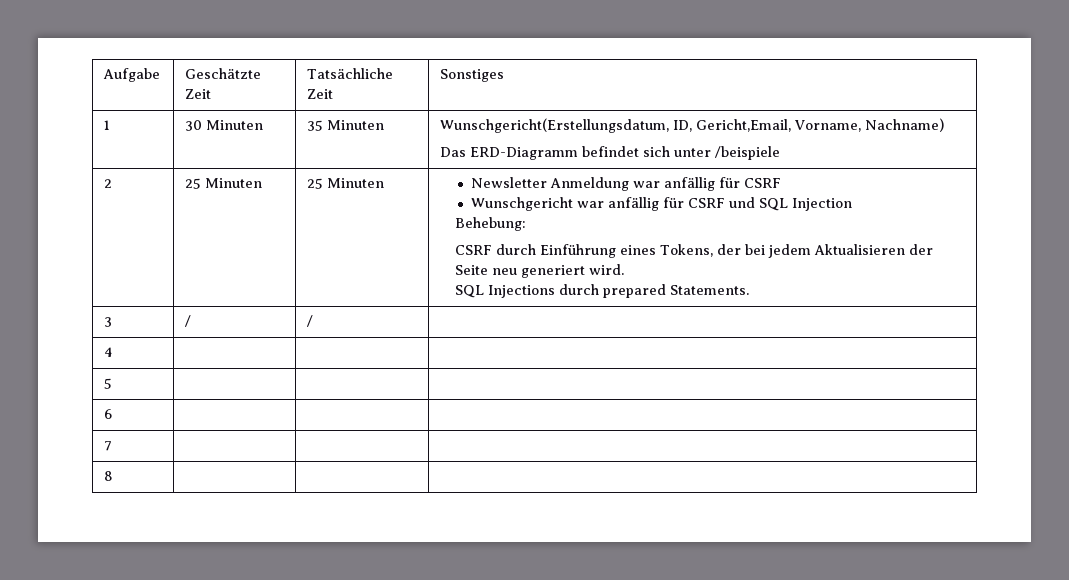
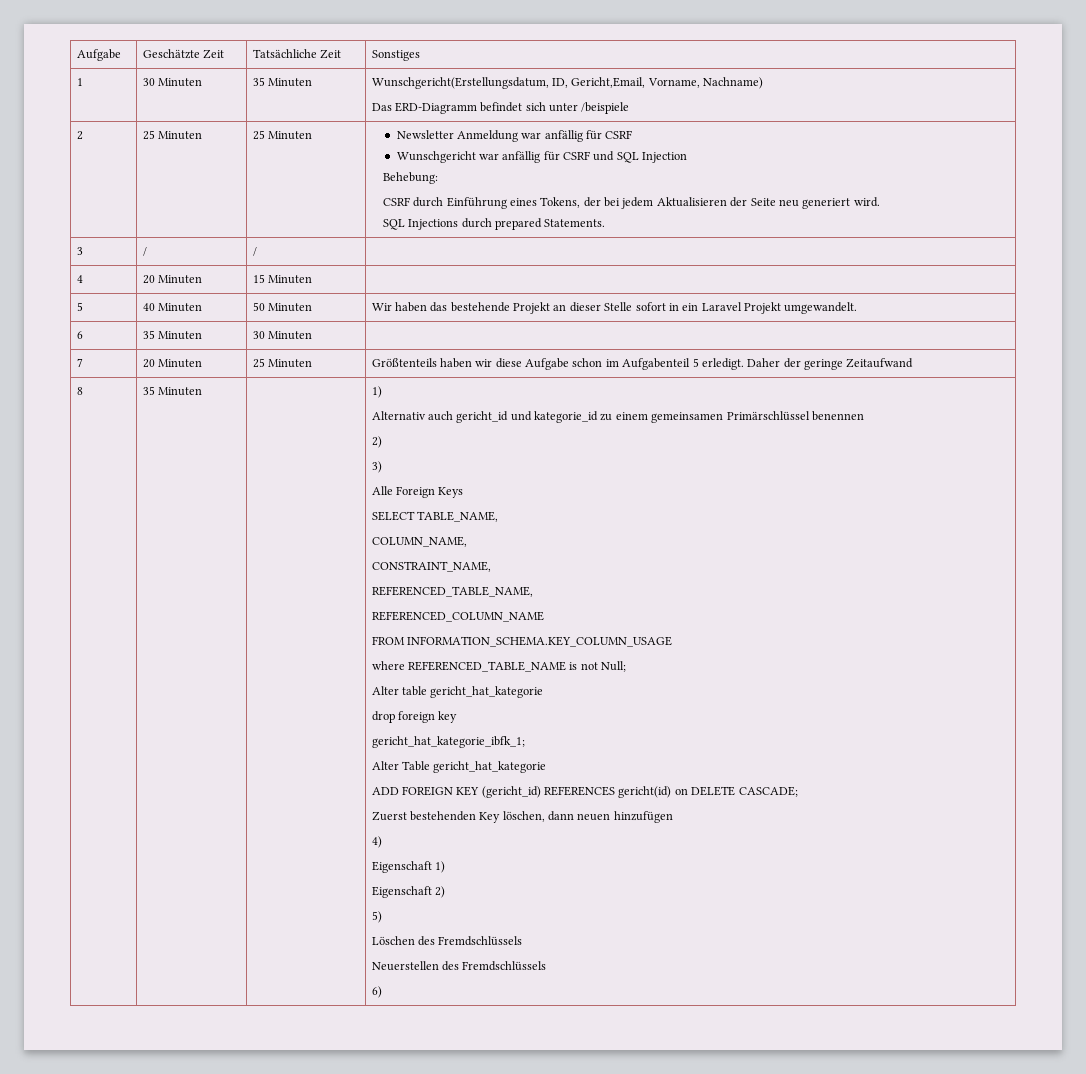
[104,378,113,389] [104,409,113,419] [104,441,113,451] [104,471,114,481] | | // 5 | | | // 6 | | | // 7 | | | // 8 | | | -> [142,275,202,284] [252,274,312,284] [76,302,83,311] [142,303,202,312] [252,302,312,312] [371,302,858,314] [76,331,83,339] [142,330,202,340] [252,331,312,340] [76,358,83,367] [142,359,202,368] [252,358,312,368] [371,358,914,370] [76,387,83,395] [142,386,202,396] [371,386,382,398] [371,411,864,423] [371,436,382,448] [371,461,382,473] [371,486,464,498] [371,511,498,522] [371,536,467,547] [371,561,491,572] [371,586,533,597] [371,611,544,622] [371,636,672,647] [371,661,627,672] [371,686,544,698] [371,711,458,723] [371,736,525,748] [371,761,547,773] [371,786,798,798] [371,811,673,823] [371,836,382,848] [371,861,445,873] [371,886,445,898] [371,911,382,923] [371,936,523,946] [371,961,547,971] [371,986,382,998] 20 Minuten | 15 Minuten | // 5 | 40 Minuten | 50 Minuten | Wir haben das bestehende Projekt an dieser Stelle sofort in ein Laravel Projekt umgewandelt. // 6 | 35 Minuten | 30 Minuten | // 7 | 20 Minuten | 25 Minuten | Größtenteils haben wir diese Aufgabe schon im Aufgabenteil 5 erledigt. Daher der geringe Zeitaufwand // 8 | 35 Minuten | | 1) // Alternativ auch gericht_id und kategorie_id zu einem gemeinsamen Primärschlüssel benennen // 2) // 3) // Alle Foreign Keys // SELECT TABLE_NAME, // COLUMN_NAME, // CONSTRAINT_NAME, // REFERENCED_TABLE_NAME, // REFERENCED_COLUMN_NAME // FROM INFORMATION_SCHEMA.KEY_COLUMN_USAGE // where REFERENCED_TABLE_NAME is not Null; // Alter table gericht_hat_kategorie // drop foreign key // gericht_hat_kategorie_ibfk_1; // Alter Table gericht_hat_kategorie // ADD FOREIGN KEY (gericht_id) REFERENCES gericht(id) on DELETE CASCADE; // Zuerst bestehenden Key löschen, dann neuen hinzufügen // 4) // Eigenschaft 1) // Eigenschaft 2) // 5) // Löschen des Fremdschlüssels // Neuerstellen des Fremdschlüssels // 6)

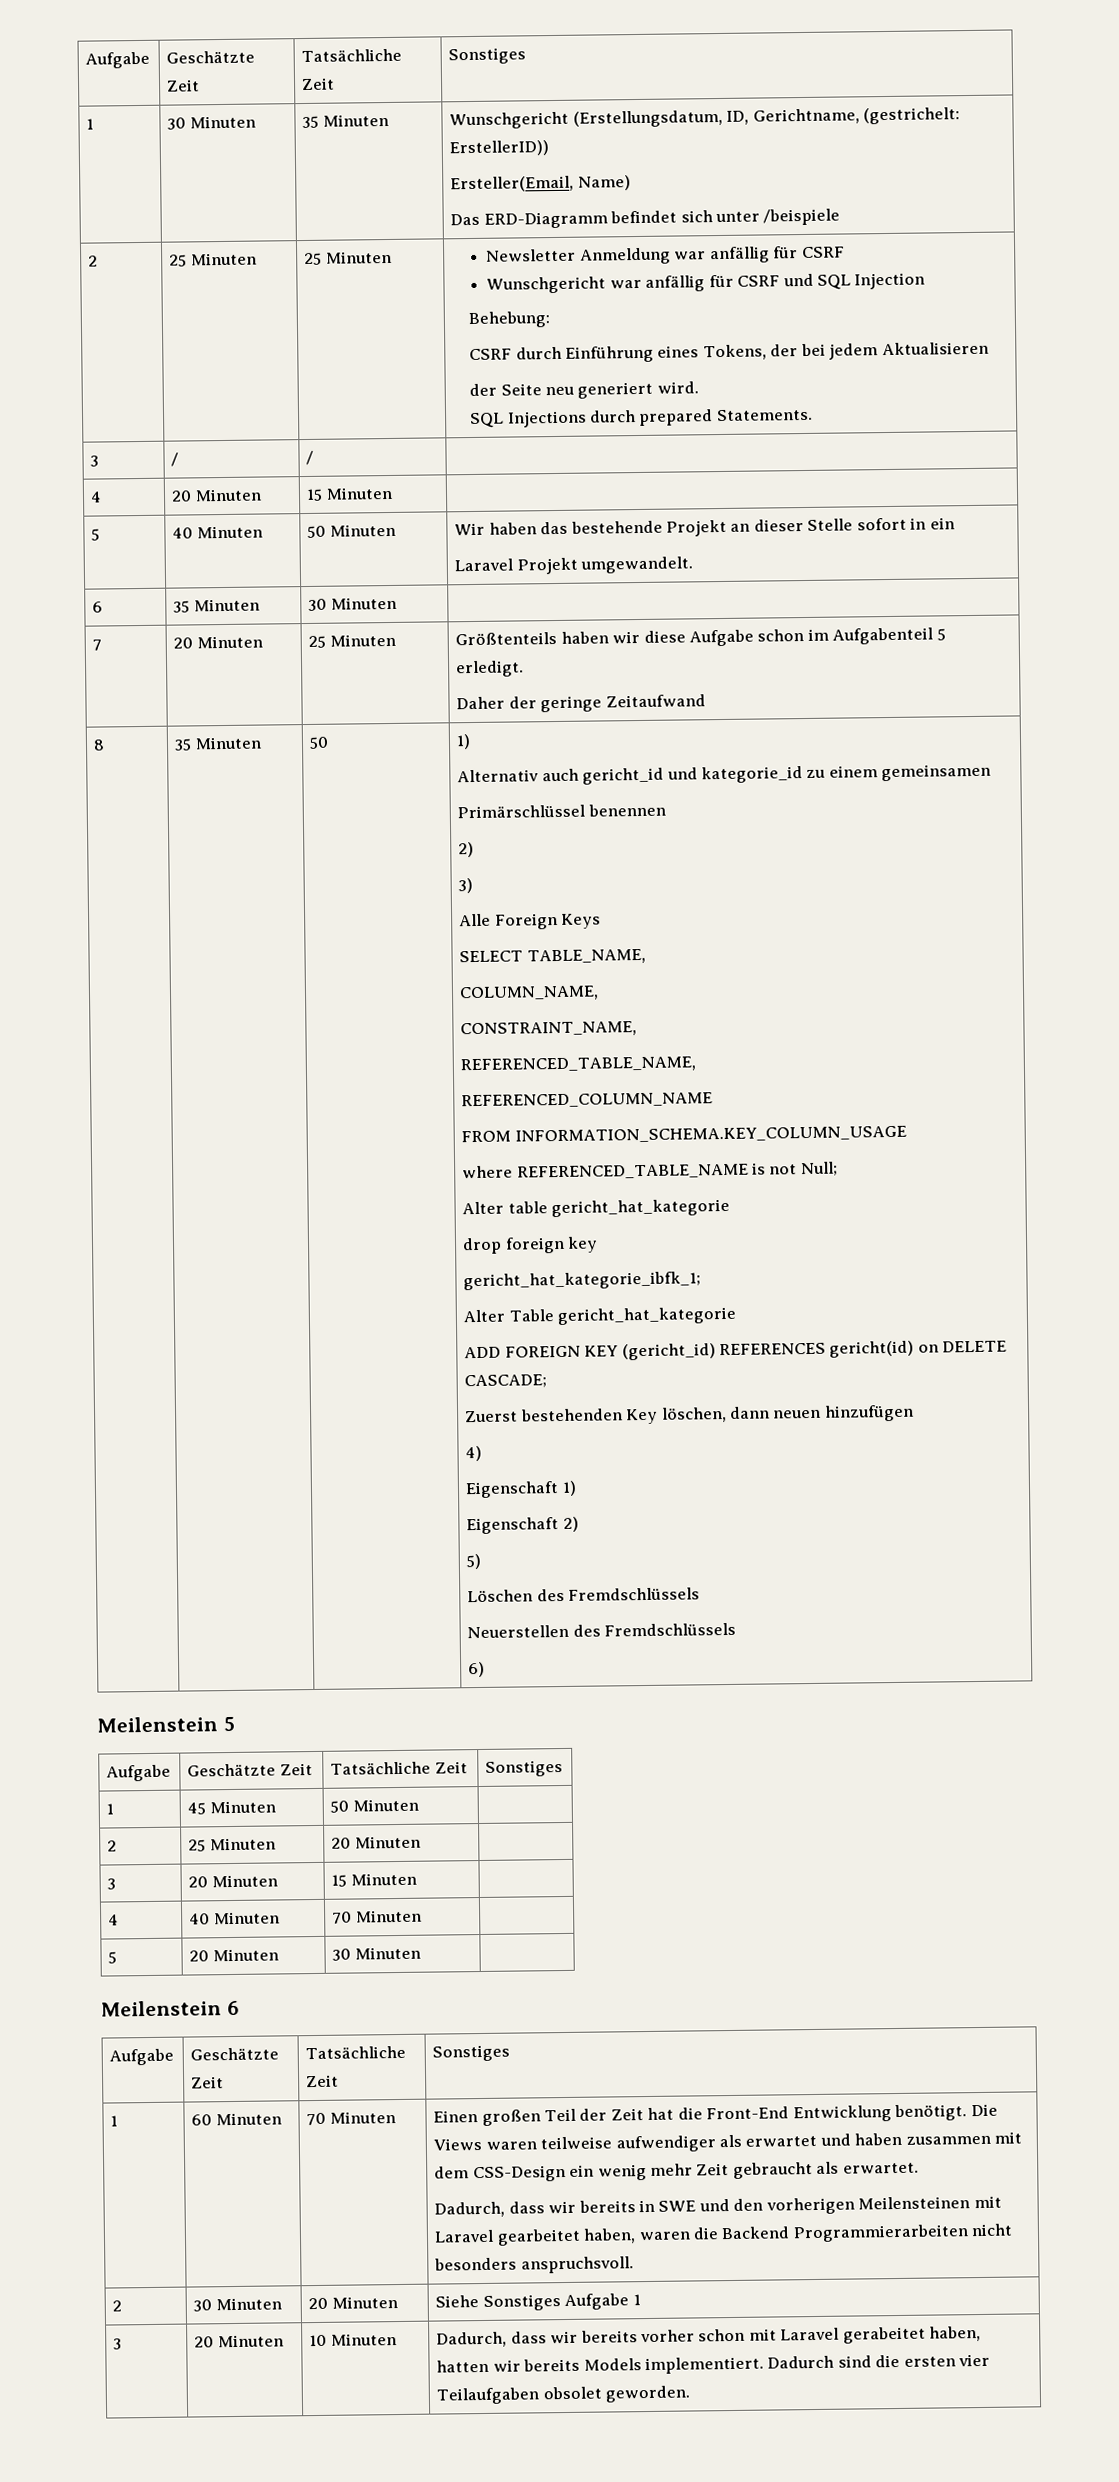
[371,77,764,89] Wunschgericht(Erstellungsdatum, ID, Gericht,Email, Vorname, Nachname) -> [449,107,960,130] [449,140,550,157] [450,175,631,193] Wunschgericht (Erstellungsdatum, ID, Gerichtname, (gestrichelt: ErstellerID)) // Ersteller(Email, Name)
(727, 202) none -> (989, 348) //
(699, 307) none -> (955, 523) //
(744, 364) none -> (525, 669) //
(202, 391) none -> [309,736,330,749] 50
(724, 417) none -> (992, 772) //
(382, 992) none -> [97,1716,235,1733] [106,1764,172,1782] [187,1763,313,1777] [330,1761,468,1775] [485,1759,564,1777] [106,1803,115,1815] [187,1800,276,1815] [330,1798,419,1813] [107,1840,118,1852] [188,1837,276,1852] [331,1835,421,1849] [107,1878,117,1890] [188,1874,278,1888] [331,1872,417,1887] [108,1914,120,1926] [189,1911,280,1925] [332,1909,422,1924] [108,1951,118,1964] [189,1948,279,1962] [332,1946,421,1961] [101,2000,240,2017] [109,2048,175,2066] [190,2047,280,2061] [191,2076,225,2089] [305,2045,407,2060] [306,2074,340,2088] [432,2044,511,2062] [110,2115,119,2127] [191,2112,282,2126] [306,2111,396,2126] [433,2103,998,2127] [433,2131,1023,2153] [434,2161,919,2183] [434,2195,1002,2218] [434,2223,1014,2246] [434,2256,634,2274] [112,2300,123,2312] [193,2297,282,2312] [308,2296,398,2310] [435,2293,641,2312] [113,2338,123,2350] [194,2334,284,2348] [309,2333,397,2347] [436,2326,982,2348] [436,2353,991,2375] [436,2385,691,2405] // Meilenstein 5 // Aufgabe | Geschätzte Zeit | Tatsächliche Zeit | Sonstiges // 1 | 45 Minuten | 50 Minuten | // 2 | 25 Minuten | 20 Minuten | // 3 | 20 Minuten | 15 Minuten | // 4 | 40 Minuten | 70 Minuten | // 5 | 20 Minuten | 30 Minuten | // Meilenstein 6 // Aufgabe | Geschätzte Zeit | Tatsächliche Zeit | Sonstiges // 1 | 60 Minuten | 70 Minuten | Einen großen Teil der Zeit hat die Front-End Entwicklung benötigt. Die Views waren teilweise aufwendiger als erwartet und haben zusammen mit dem CSS-Design ein wenig mehr Zeit gebraucht als erwartet. // Dadurch, dass wir bereits in SWE und den vorherigen Meilensteinen mit Laravel gearbeitet haben, waren die Backend Programmierarbeiten nicht besonders anspruchsvoll. // 2 | 30 Minuten | 20 Minuten | Siehe Sonstiges Aufgabe 1 // 3 | 20 Minuten | 10 Minuten | Dadurch, dass wir bereits vorher schon mit Laravel gerabeitet haben, hatten wir bereits Models implementiert. Dadurch sind die ersten vier Teilaufgaben obsolet geworden.

